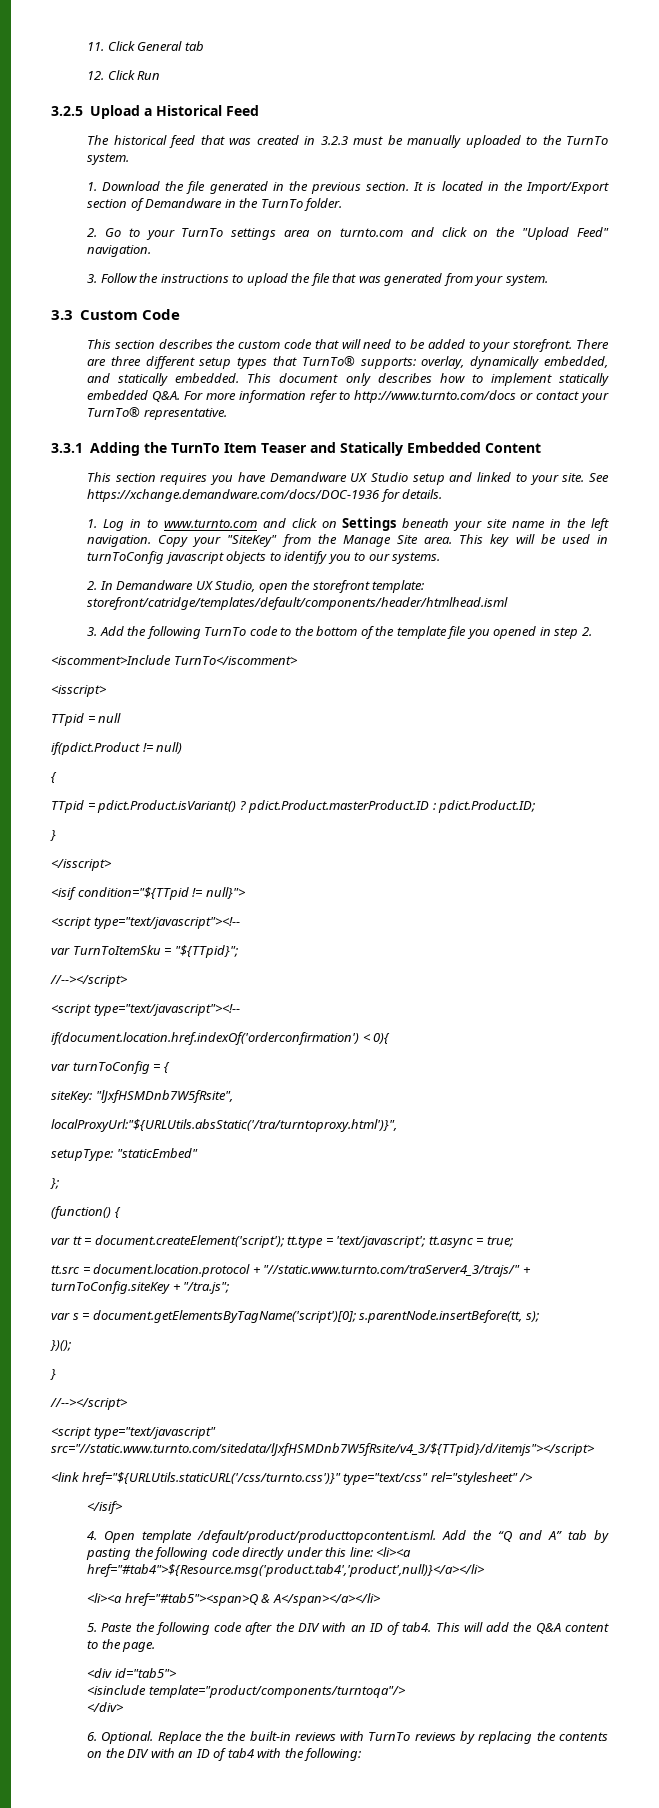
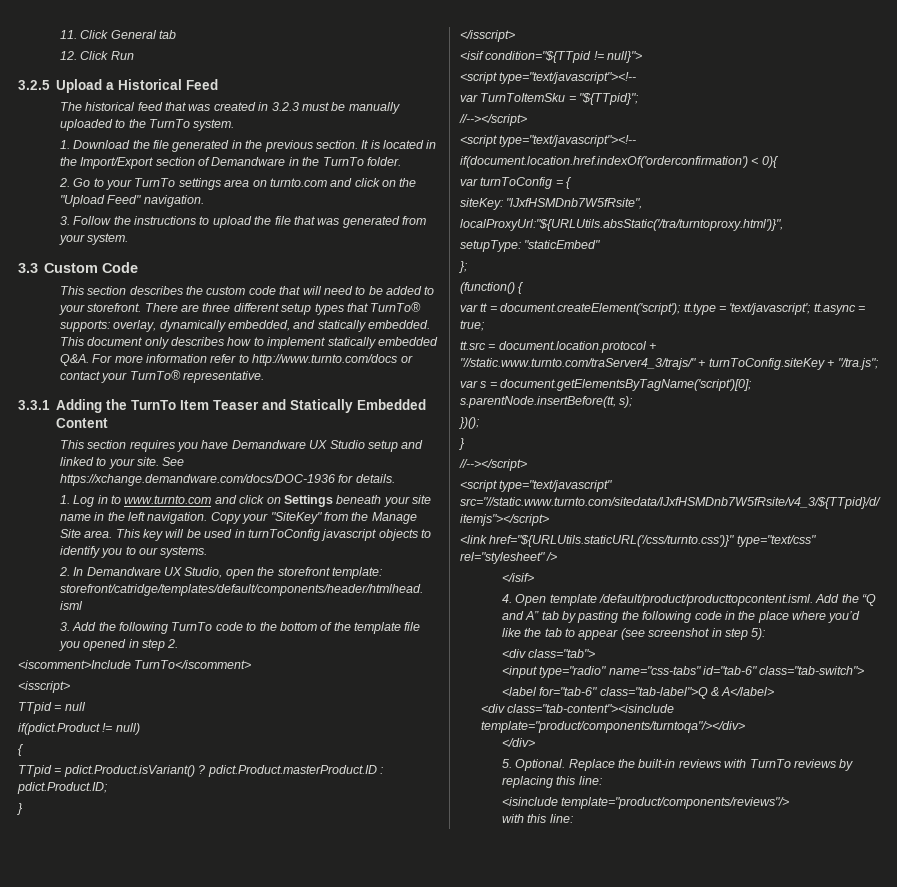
[242,1547,412,1560] [87,1564,486,1577] [87,1593,381,1606] [87,1622,609,1635] [87,1639,156,1652] [87,1668,177,1678] [87,1685,406,1698] directly under this line: <li><a href="#tab4">${Resource.msg('product.tab4','product',null)}</a></li> // <li><a href="#tab5"><span>Q & A</span></a></li> // 5. Paste the following code after the DIV with an ID of tab4. This will add the Q&A content to the page. // <div id="tab5"> // <isinclude template="product/components/turntoqa"/> -> [724,611,861,623] [501,628,766,640] [501,649,596,658] [501,666,865,678] [501,687,775,699] [480,704,675,713] [480,721,745,733] in the place where you’d like the tab to appear (see screenshot in step 5): // <div class="tab"> // <input type="radio" name="css-tabs" id="tab-6" class="tab-switch"> // <label for="tab-6" class="tab-label">Q & A</label> // <div class="tab-content"><isinclude template="product/components/turntoqa"/></div>
[87,1732,98,1741] 6. -> [501,759,512,768] 5.
[227,1731,247,1741] the -> (636, 763) none
[536,1731,608,1741] [87,1748,362,1761] the contents on the DIV with an ID of tab4 with the following: -> [556,776,602,785] [501,797,790,809] [501,814,573,823] this line: // <isinclude template="product/components/reviews"/> // with this line:

